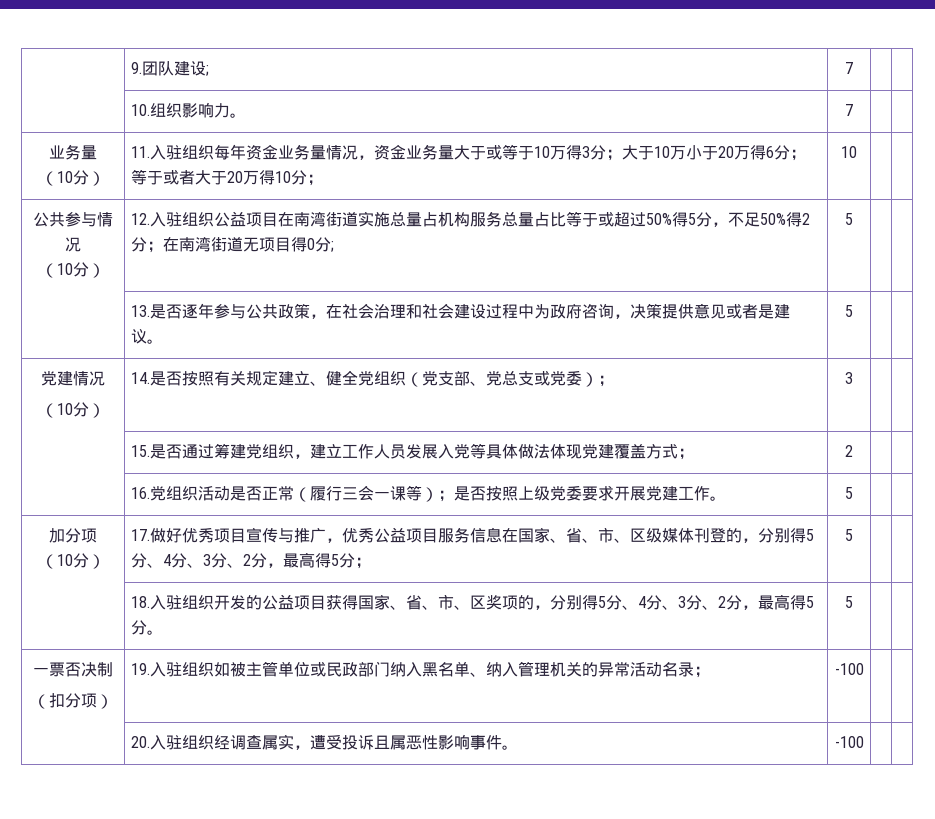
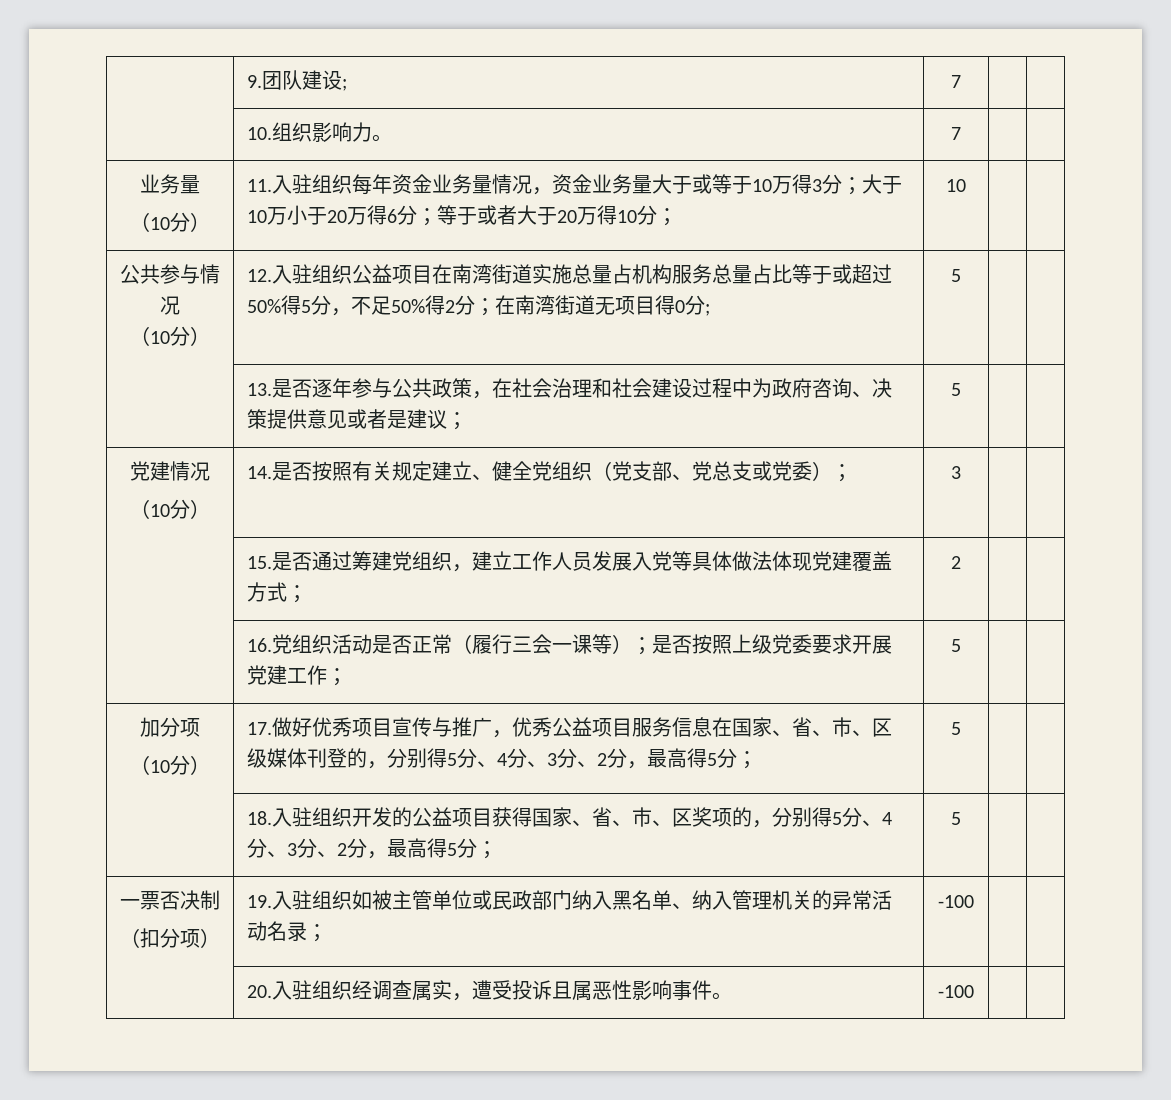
[613,314,630,319] ， -> [851,391,872,397] 、
[146,339,163,344] 。 -> [446,412,467,430] ；
[709,496,726,501] 。 -> [326,668,347,686] ；
[146,630,163,635] 。 -> [476,841,497,859] ；

